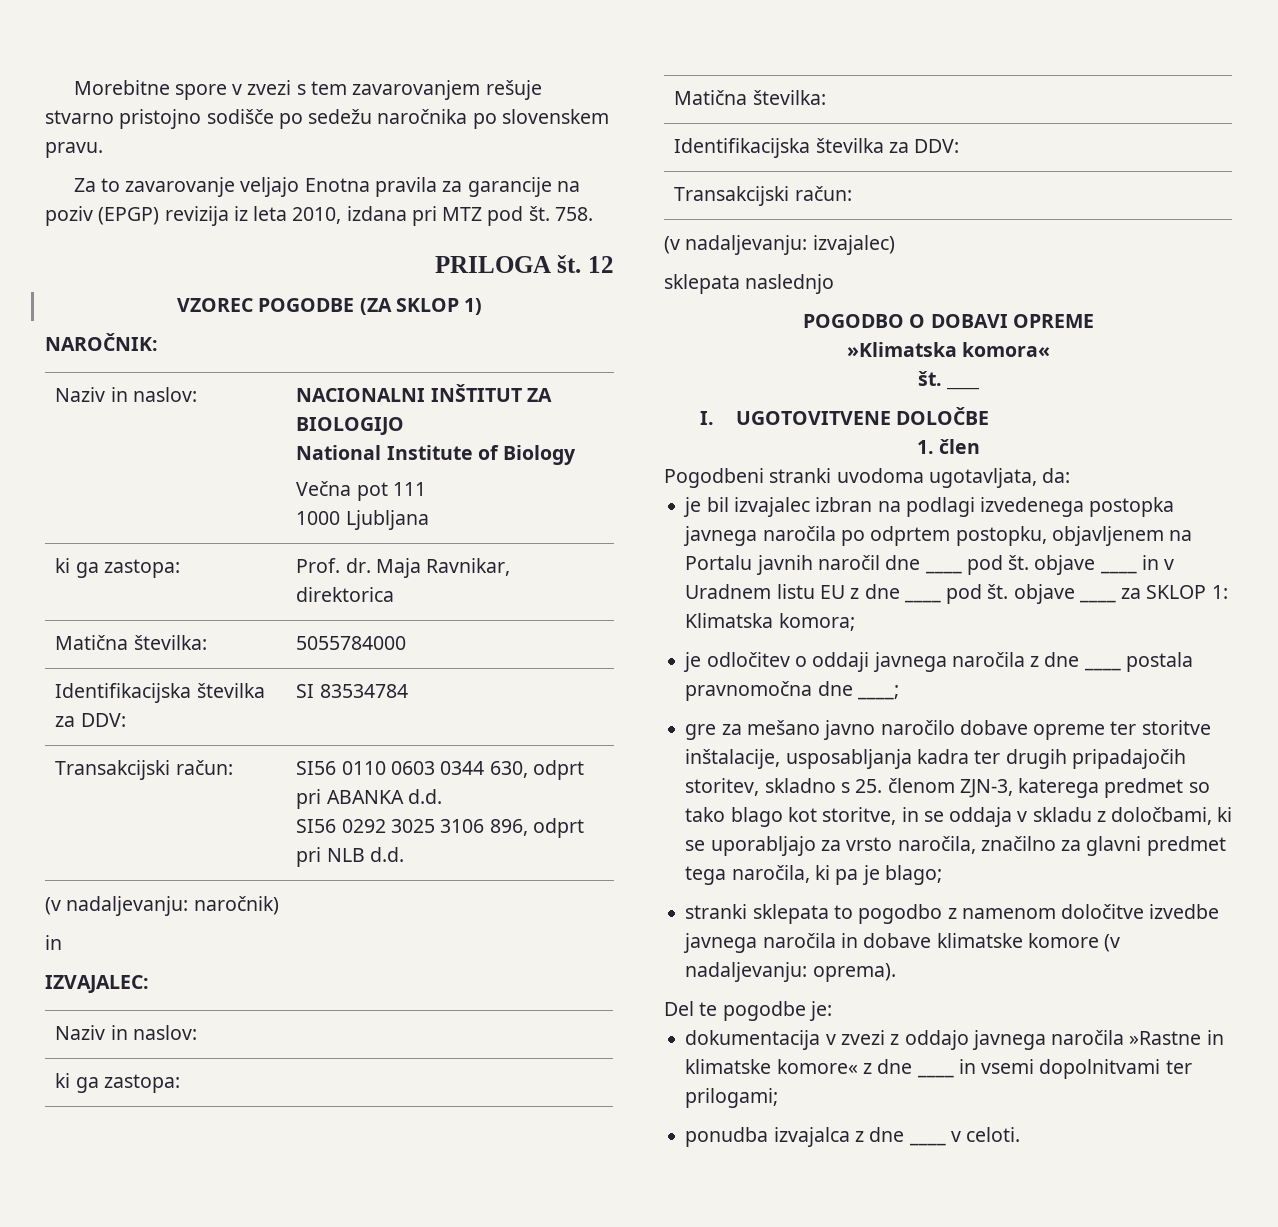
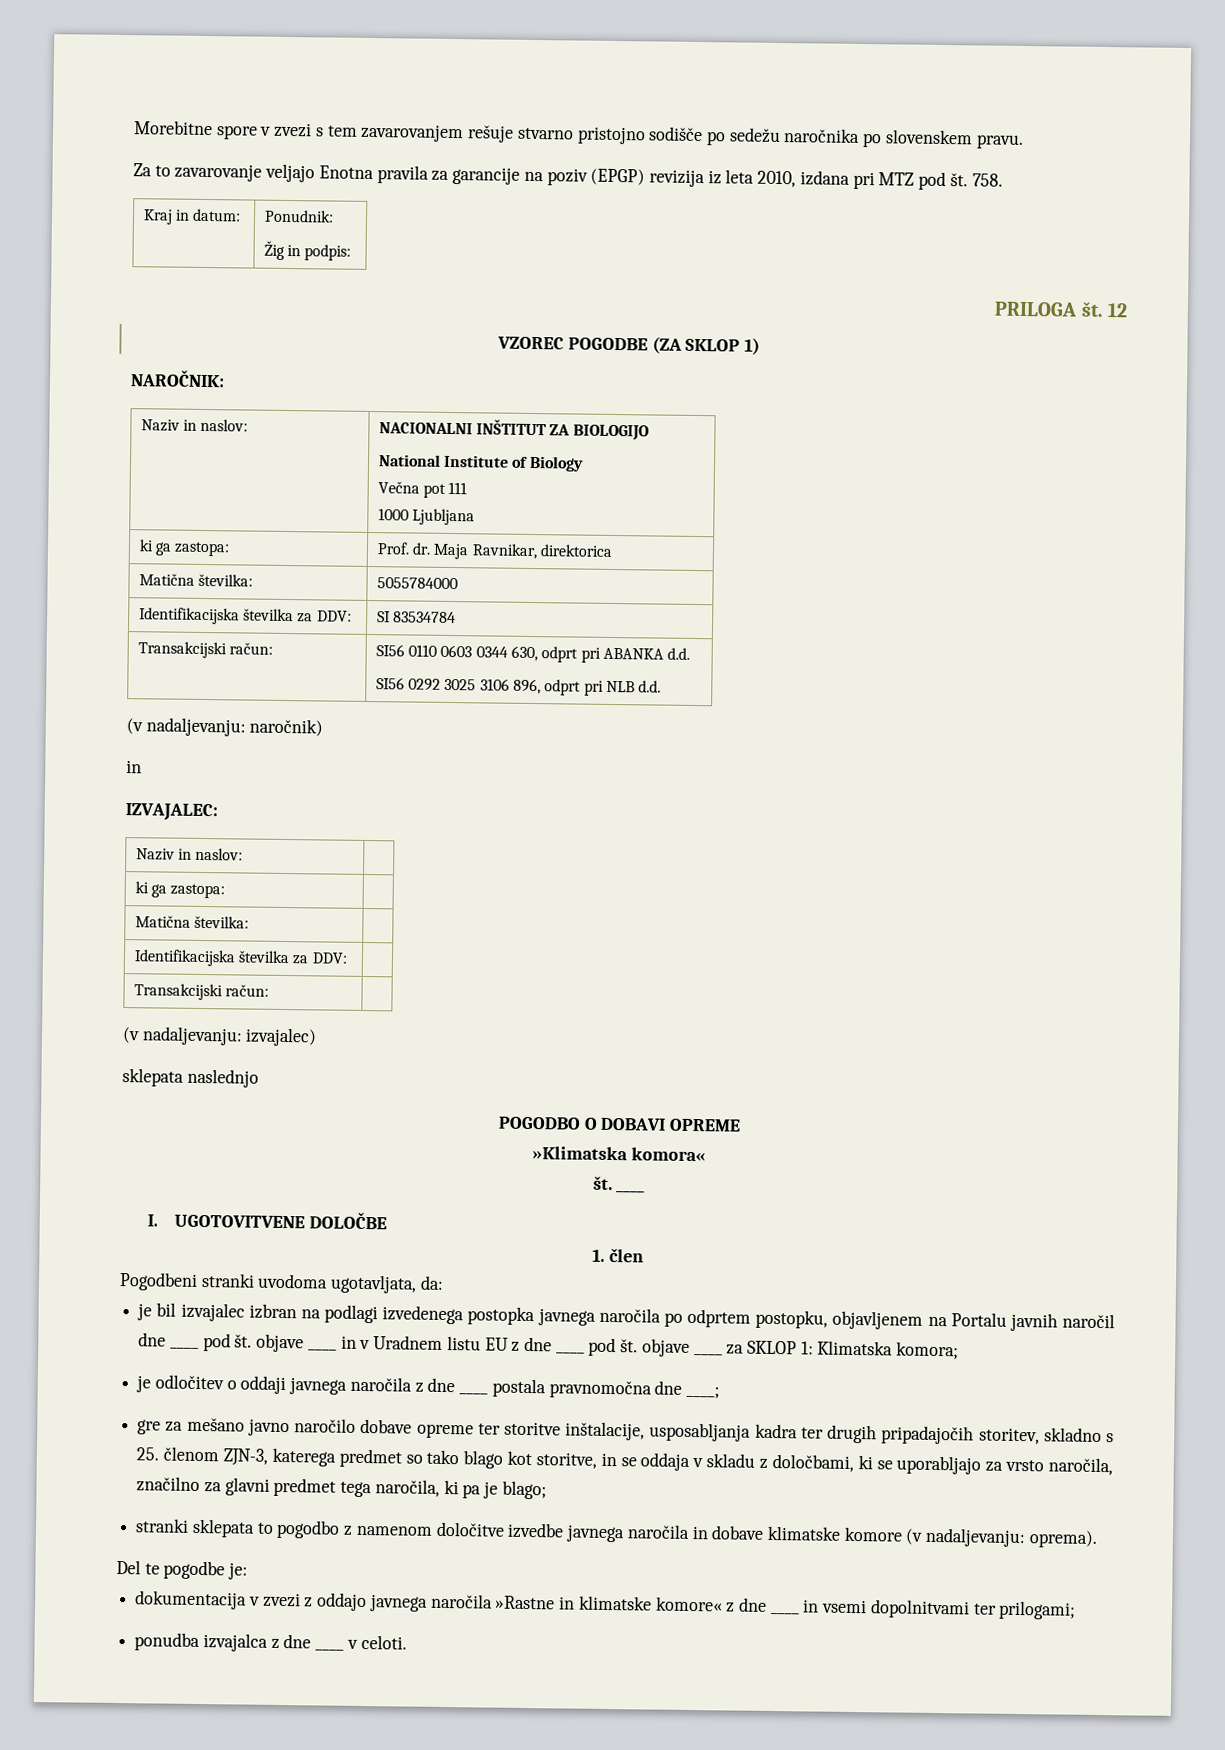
(593, 214) none -> [142,208,242,225] [263,209,334,223] [263,240,352,261] // Kraj in datum: | Ponudnik: // Žig in podpis:

